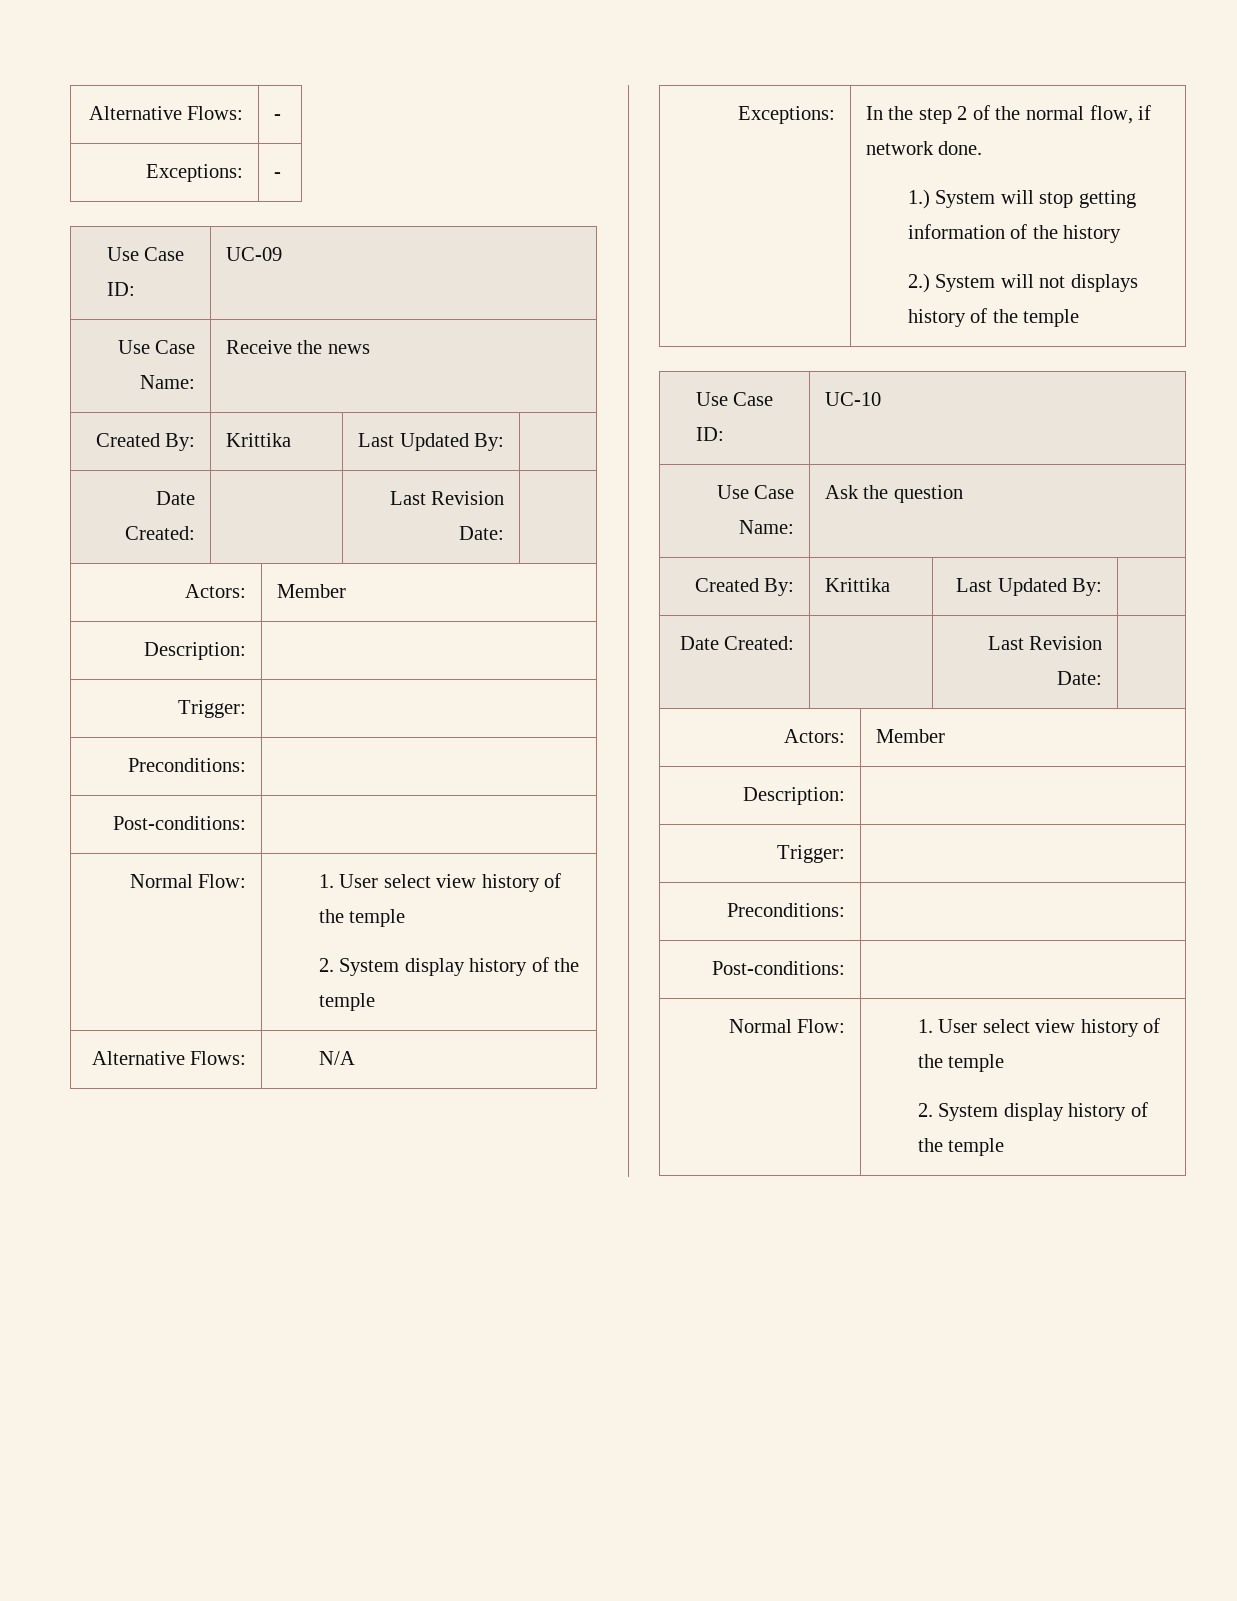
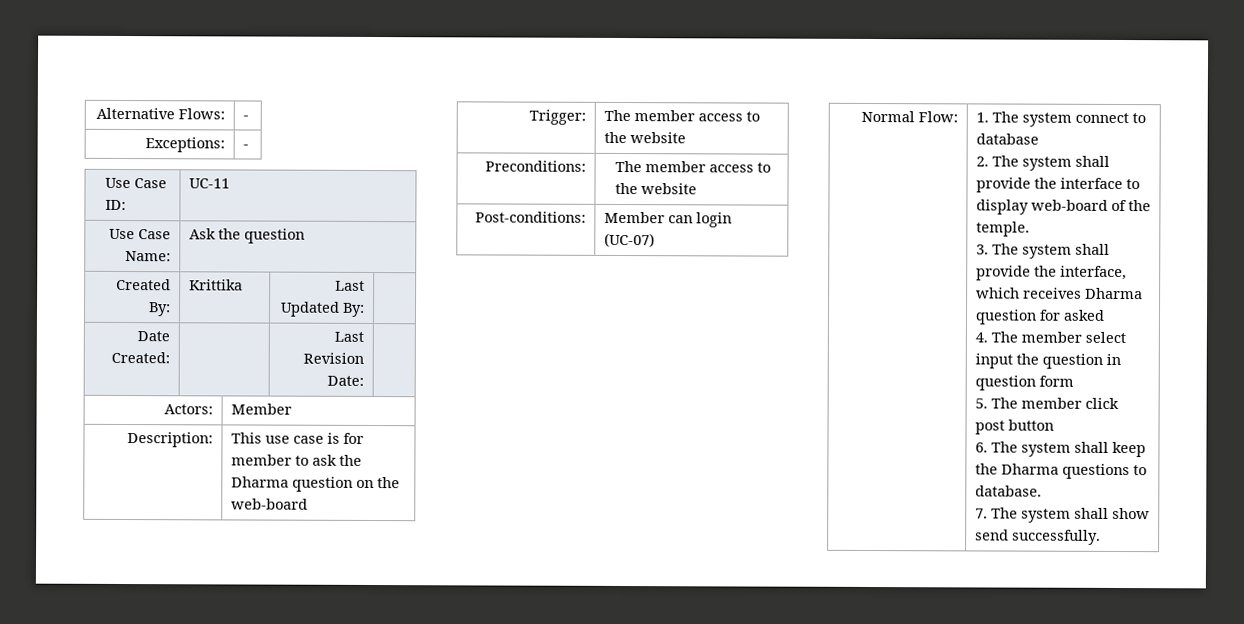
[225,247,282,261] [117,340,196,354] [140,375,196,389] [225,340,370,354] [95,433,196,451] [225,433,291,447] [358,433,505,451] [156,491,196,505] [125,526,196,540] [389,491,505,505] [459,526,505,540] [185,584,247,598] [276,584,346,598] [144,642,247,660] [178,700,247,718] [128,758,247,772] [113,816,247,830] [129,874,247,888] [318,873,562,892] [318,909,406,927] [318,957,580,976] [318,993,375,1011] [91,1051,247,1065] [318,1051,355,1065] [738,106,836,124] [865,105,1152,124] [865,141,983,155] [907,189,1136,209] [907,224,1122,243] [907,273,1138,293] [907,308,1080,327] [695,392,774,406] [695,427,724,441] [824,392,881,406] UC-09 // Use Case Name: | Receive the news // Created By: | Krittika | Last Updated By: | // Date Created: | | Last Revision Date: | // Actors: | Member // Description: | // Trigger: | // Preconditions: | // Post-conditions: | // Normal Flow: | 1. User select view history of the temple // 2. System display history of the temple // Alternative Flows: | N/A // Exceptions: | In the step 2 of the normal flow, if network done. // 1.) System will stop getting information of the history // 2.) System will not displays history of the temple // Use Case ID: | UC-10 -> [188,178,230,189] UC-11
[777,845,846,863] [727,903,846,917] [712,961,846,975] [728,1019,846,1033] [917,1018,1161,1037] [917,1054,1005,1072] [917,1102,1148,1121] [917,1138,1005,1156] // Trigger: | // Preconditions: | // Post-conditions: | // Normal Flow: | 1. User select view history of the temple // 2. System display history of the temple -> [230,432,364,444] [230,454,362,466] [230,476,400,492] [230,498,308,510] [529,109,587,125] [603,109,760,122] [603,131,686,144] [485,160,587,172] [615,160,772,173] [615,182,698,195] [475,211,587,223] [603,211,732,228] [603,232,655,248] [861,110,959,123] [975,111,1146,127] [975,133,1039,145] [975,155,1110,171] [975,177,1140,193] [975,199,1151,215] [975,221,1030,237] [975,243,1110,259] [975,265,1127,281] [975,287,1143,300] [974,309,1105,325] [974,331,1126,344] [974,353,1121,369] [974,375,1074,391] [974,397,1119,409] [974,419,1054,435] [974,441,1146,458] [974,463,1147,480] [974,485,1042,497] [974,507,1150,523] [974,529,1101,545] This use case is for member to ask the Dharma question on the web-board // Trigger: | The member access to the website // Preconditions: | The member access to the website // Post-conditions: | Member can login (UC-07) // Normal Flow: | 1. The system connect to database // 2. The system shall provide the interface to display web-board of the temple. // 3. The system shall provide the interface, which receives Dharma question for asked // 4. The member select input the question in question form // 5. The member click post button // 6. The system shall keep the Dharma questions to database. // 7. The system shall show send successfully.

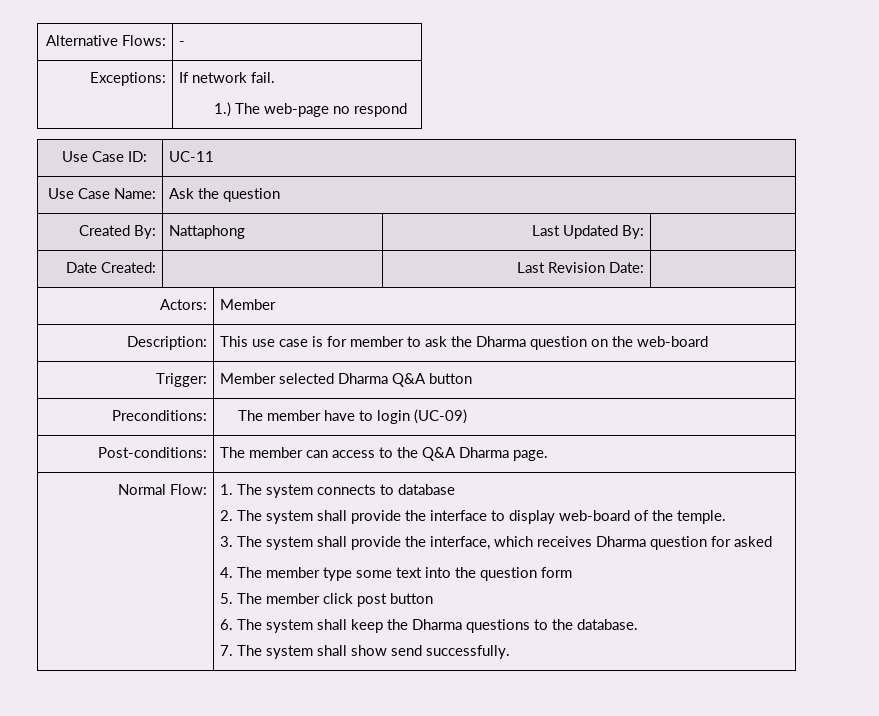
[242,144,249,149] - -> [178,72,275,83] [214,102,408,117] If network fail. // 1.) The web-page no respond
[188,279,243,291] Krittika -> [168,225,245,239] Nattaphong
[603,109,760,122] [603,131,686,144] [485,160,587,172] [615,160,772,173] [615,182,698,195] [475,211,587,223] [603,211,732,228] [603,232,655,248] The member access to the website // Preconditions: | The member access to the website // Post-conditions: | Member can login (UC-07) -> [219,373,473,387] [112,410,208,421] [237,409,467,424] [98,447,208,458] [219,447,549,461] Member selected Dharma Q&A button // Preconditions: | The member have to login (UC-09) // Post-conditions: | The member can access to the Q&A Dharma page.
[1074,112,1129,124] connect -> [316,484,376,495] connects
[1084,331,1126,344] [974,353,1121,369] select input the question in -> [322,567,477,581] type some text into the
(1147, 470) none -> [552,619,574,630] the

